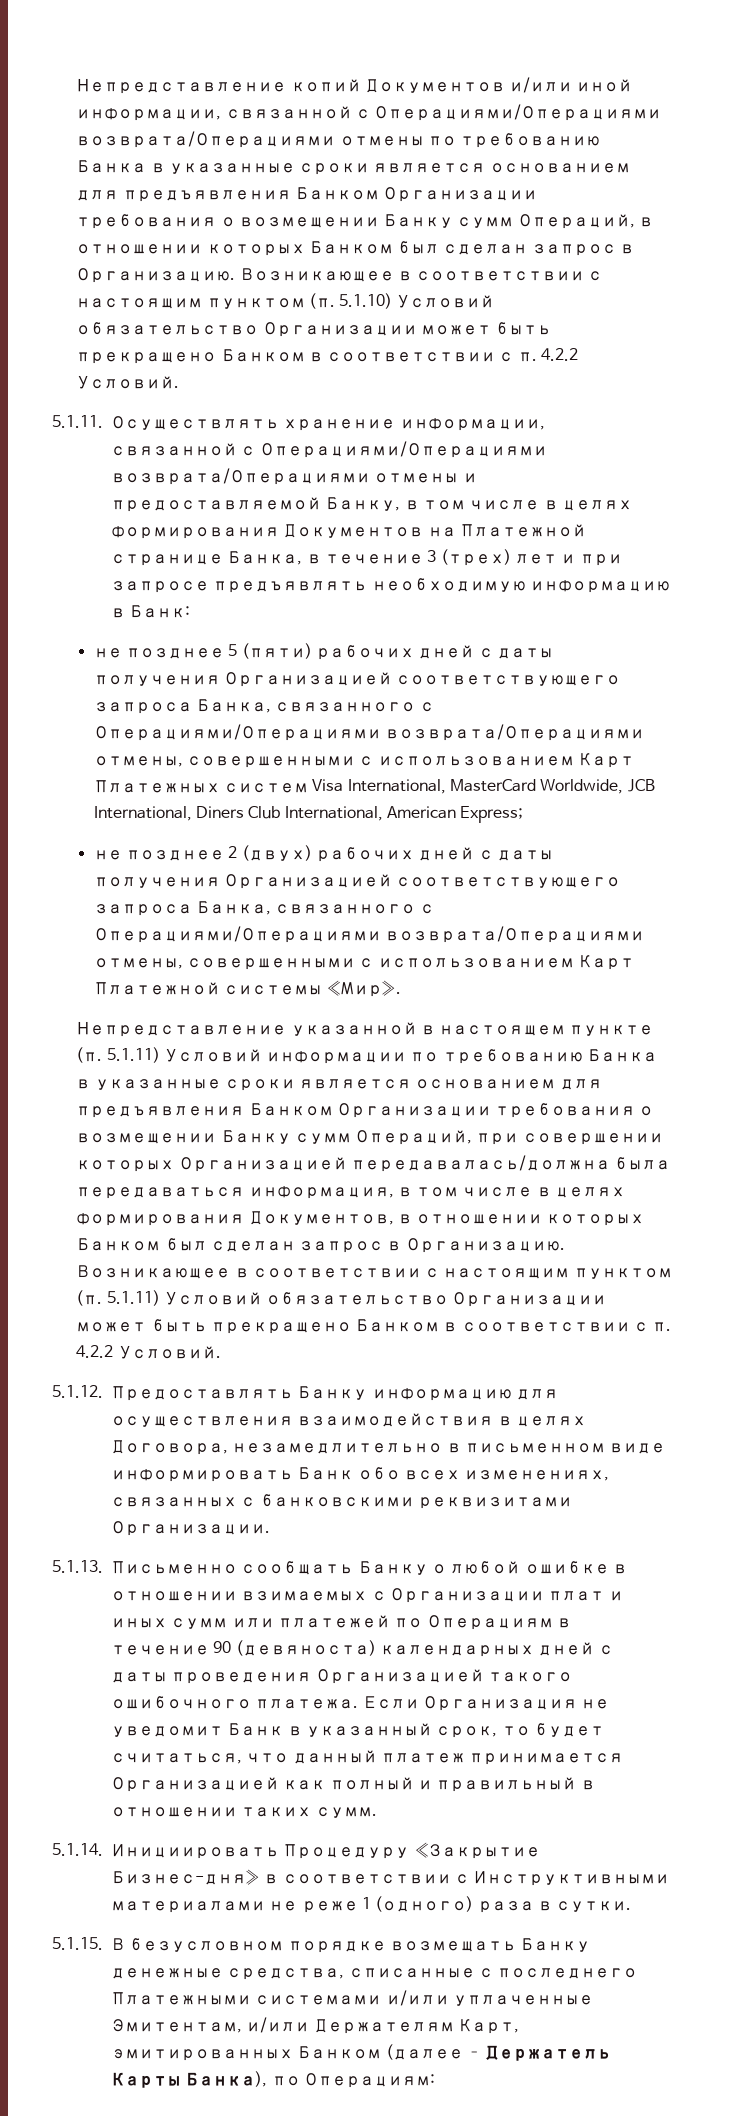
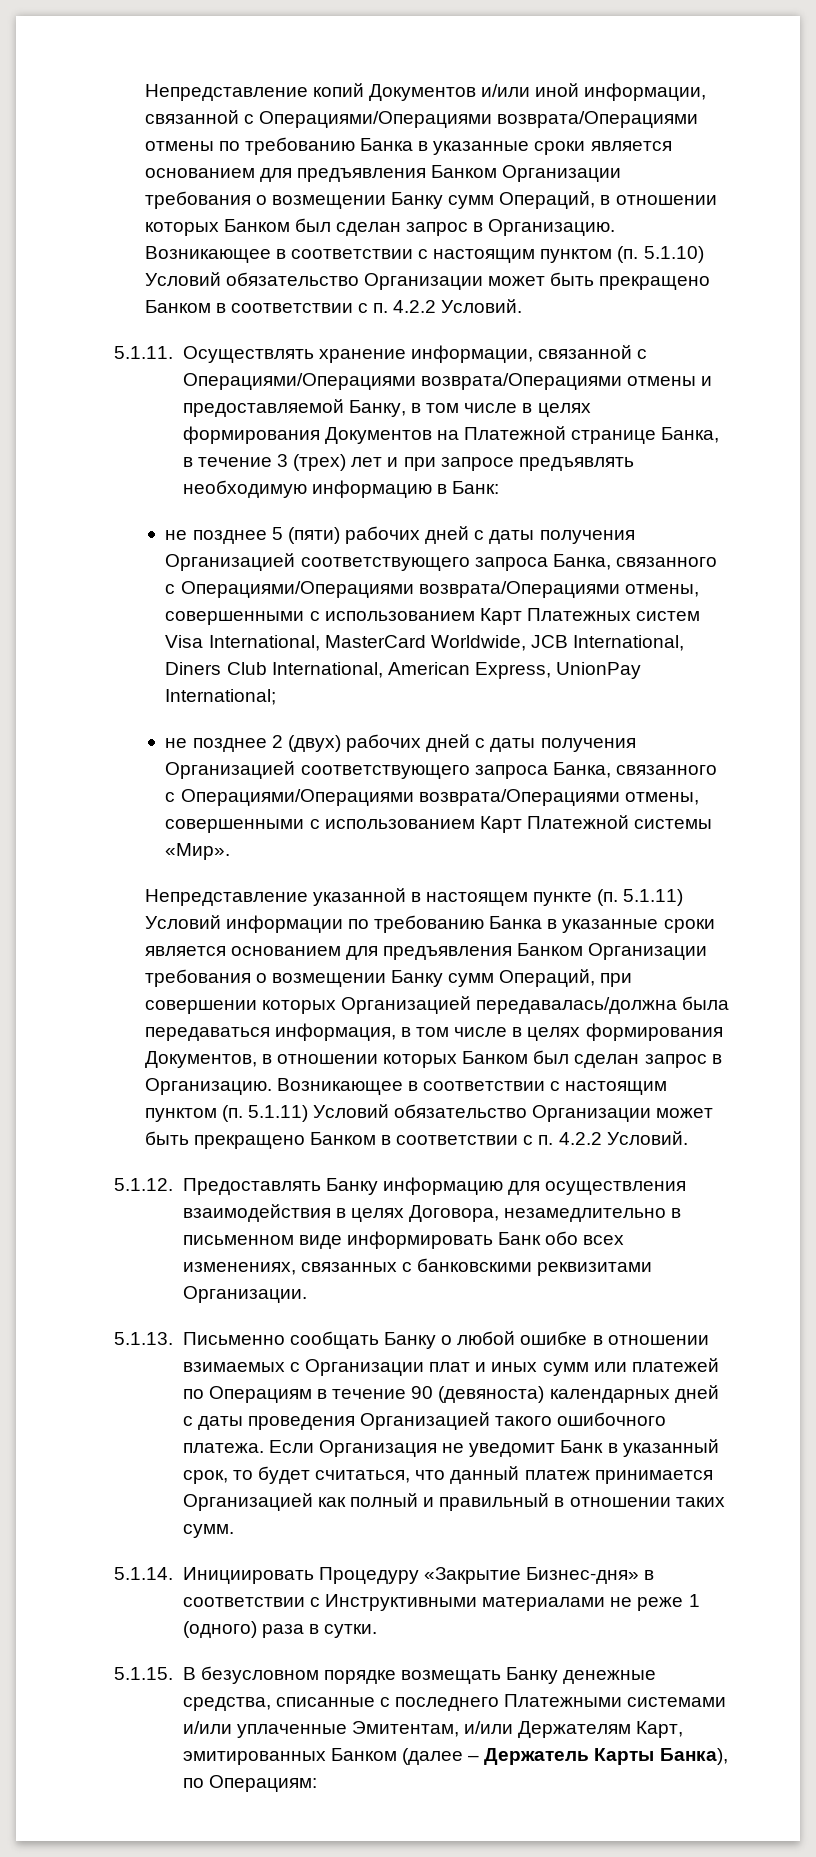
[460,806,524,823] Express; -> [475,662,642,679] [165,689,277,705] Express, UnionPay International;

